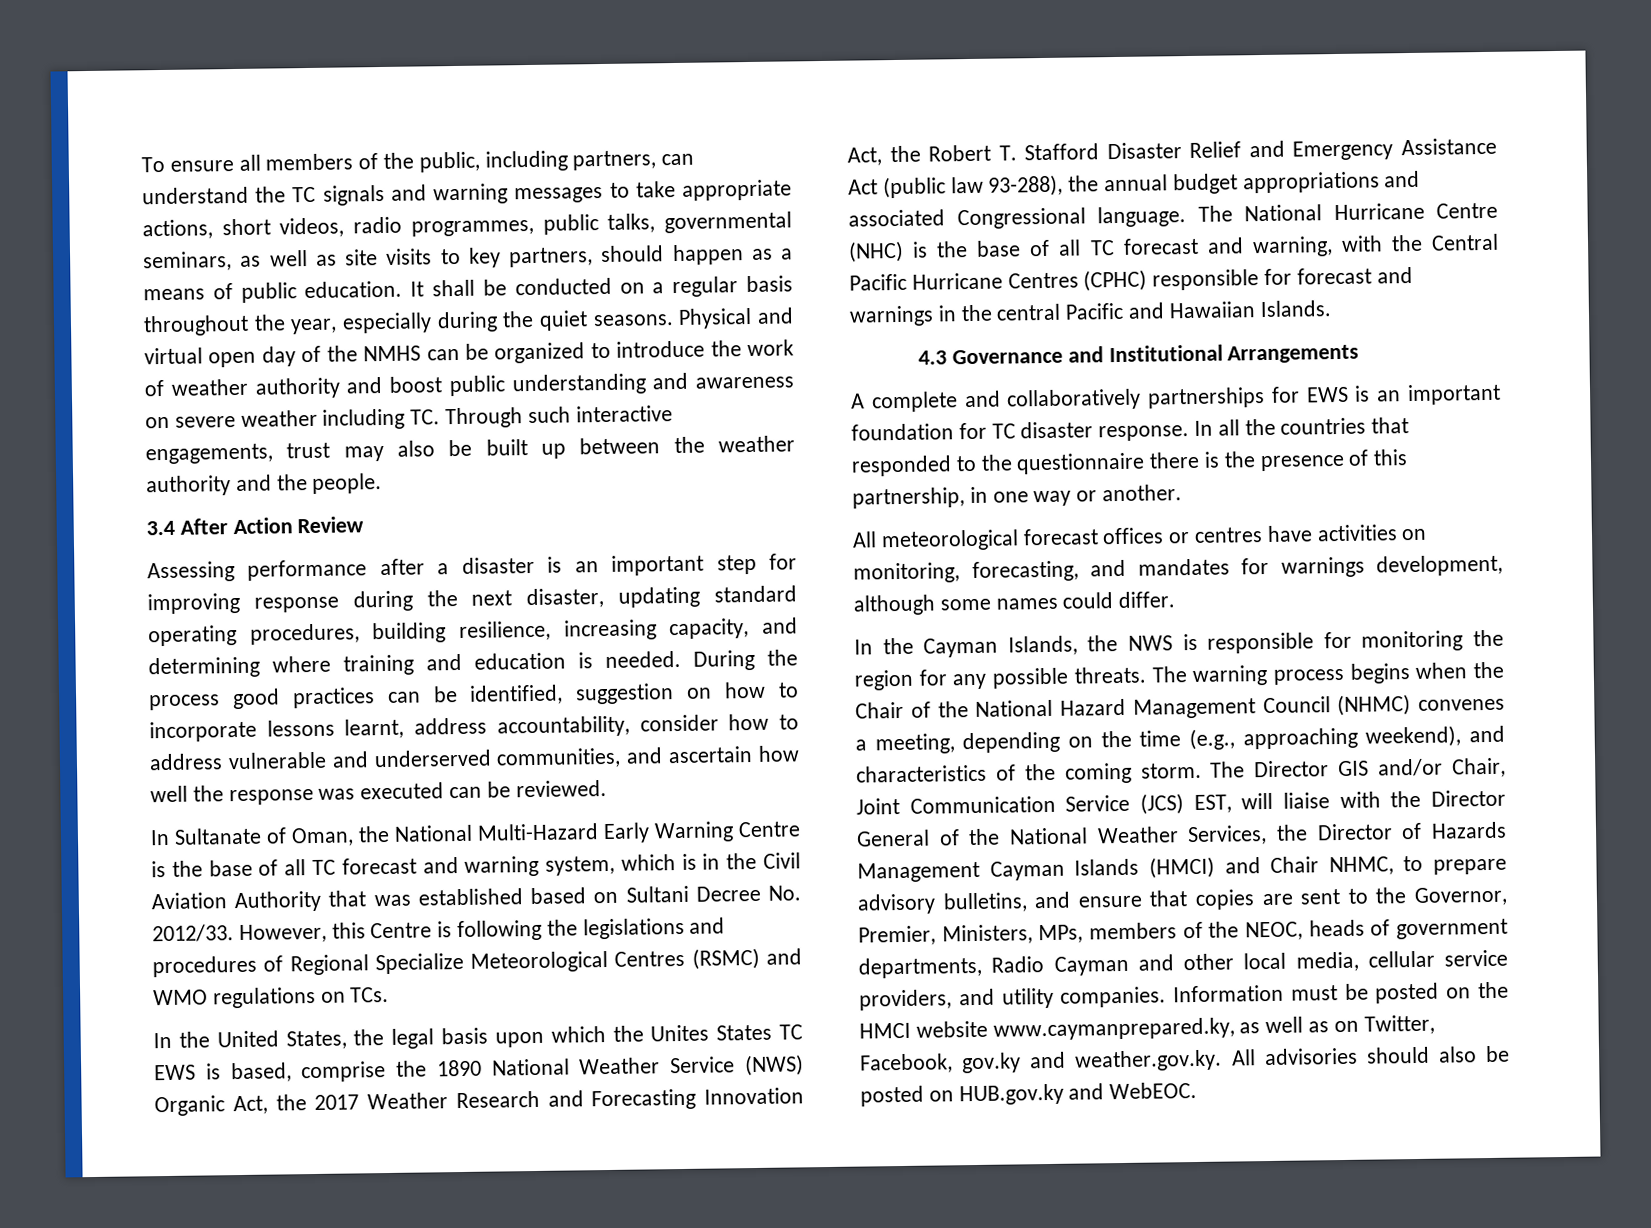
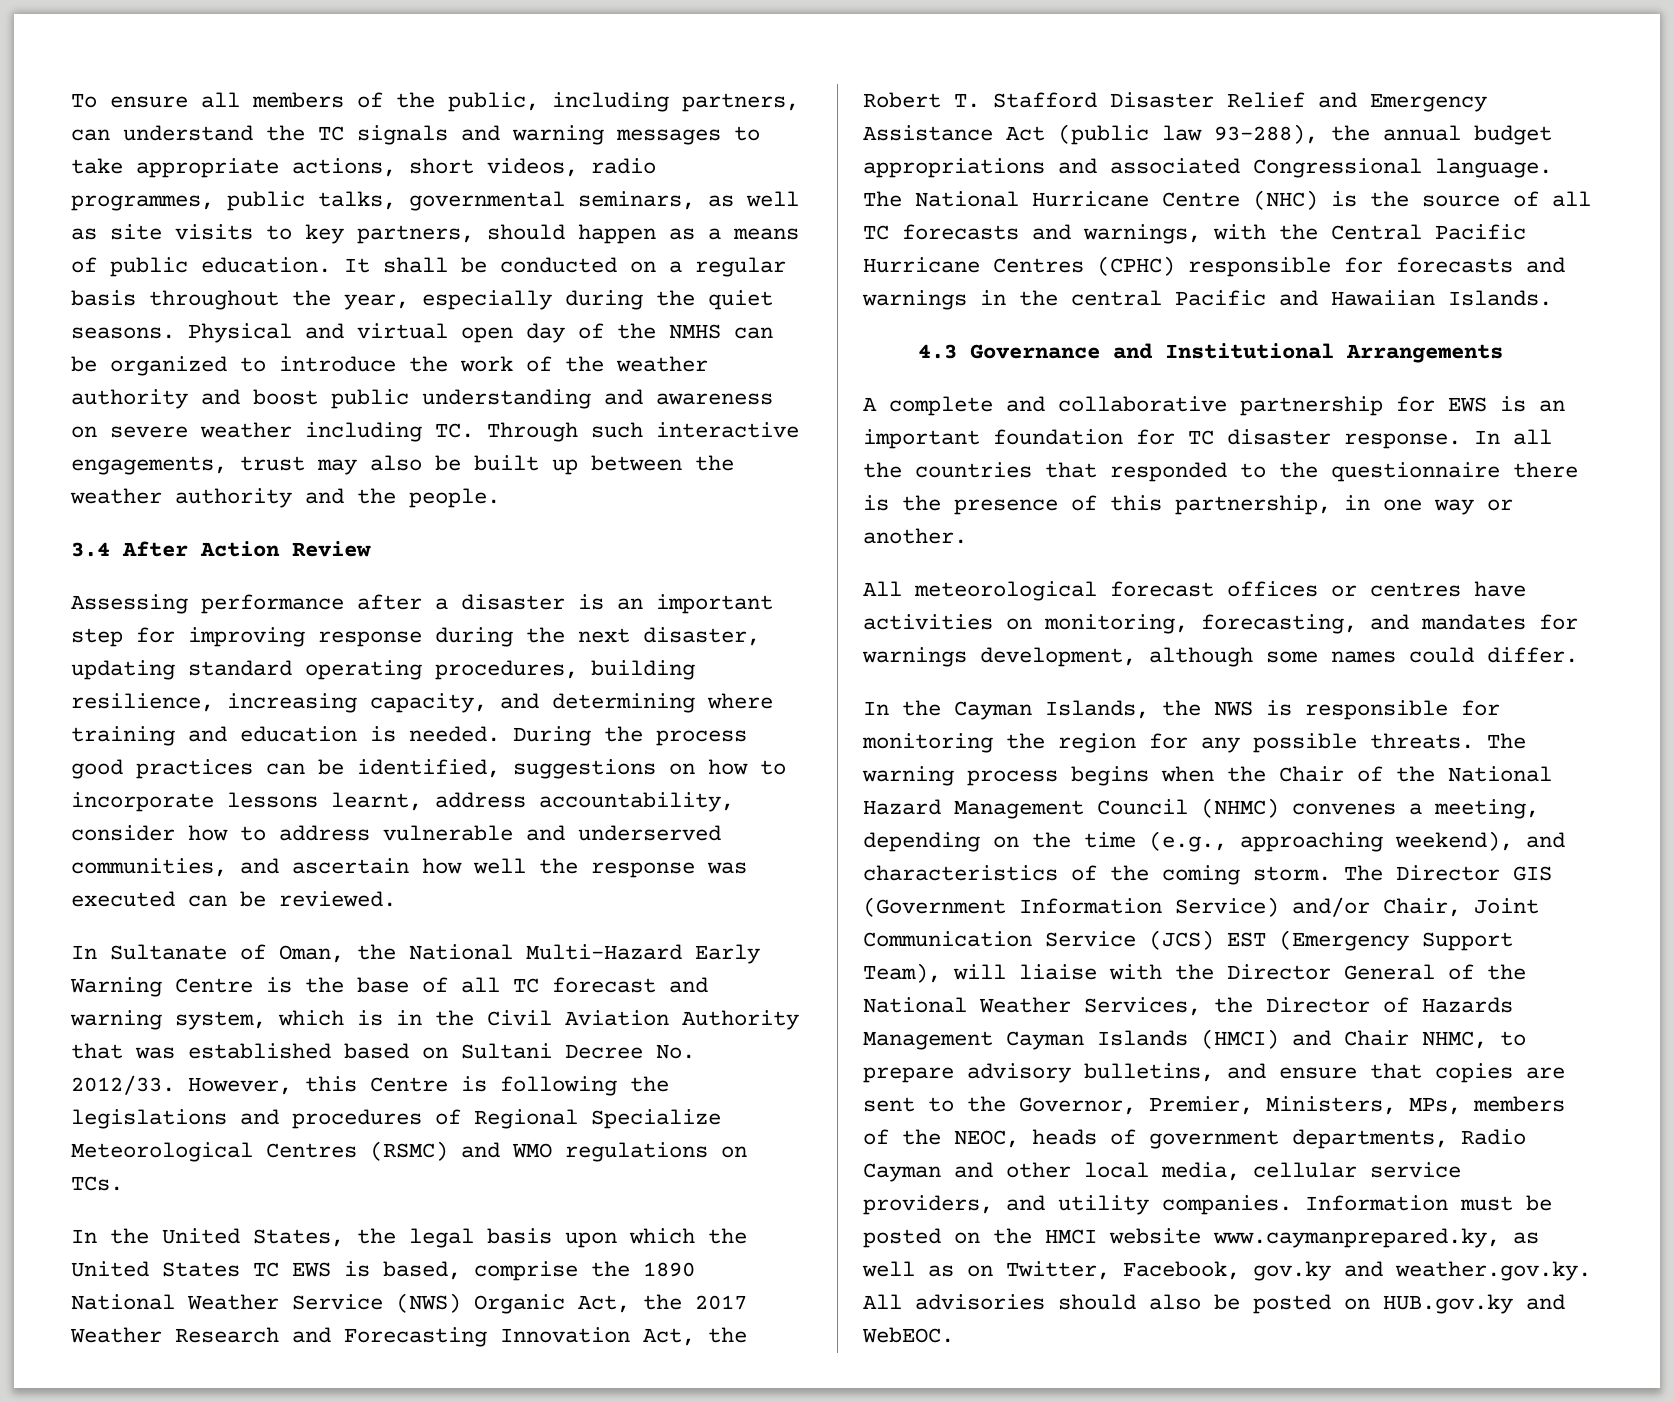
(164, 388) none -> [565,356,604,372] the
[575,683,675,705] suggestion -> [513,759,656,779] suggestions
[650,1024,710,1042] Unites -> [71,1261,149,1277] United
[976,236,1333,258] base of all TC forecast and warning, -> [1422,191,1591,207] [863,224,1201,244] source of all TC forecasts and warnings,
[1296,267,1372,285] forecast -> [1396,257,1513,273] forecasts
[1006,386,1266,411] collaboratively partnerships -> [1058,396,1383,416] collaborative partnership
(1370, 768) none -> [863,897,1279,917] (Government Information Service)
[1193,794,1232,814] EST, -> [1227,930,1513,951] [863,963,941,983] EST (Emergency Support Team),

